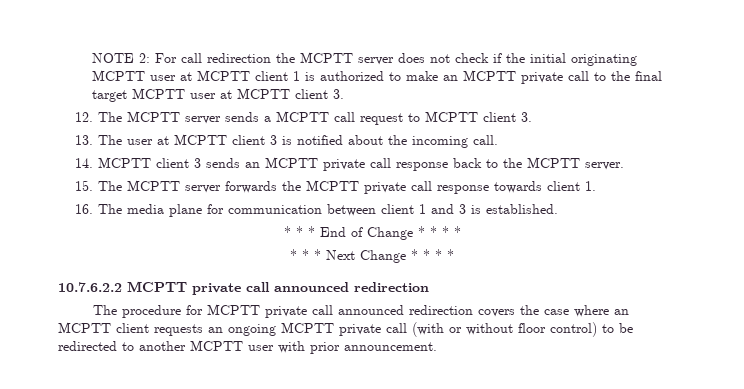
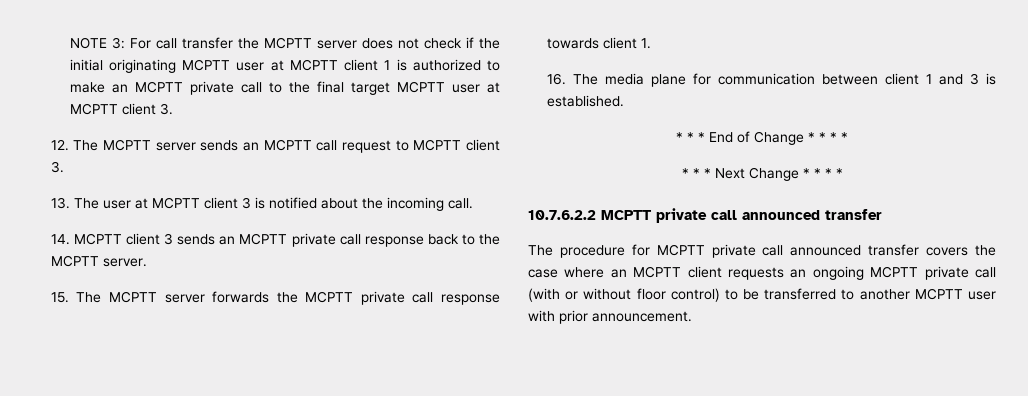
[139,53,151,63] 2: -> [111,37,125,49] 3:
[207,53,272,63] redirection -> [181,37,233,49] transfer
[264,116,272,122] a -> [243,142,260,151] an
[354,282,429,292] redirection -> [825,209,882,220] transfer
[408,305,473,315] redirection -> [868,244,920,256] transfer
[58,341,117,351] redirected -> [764,288,837,300] transferred

